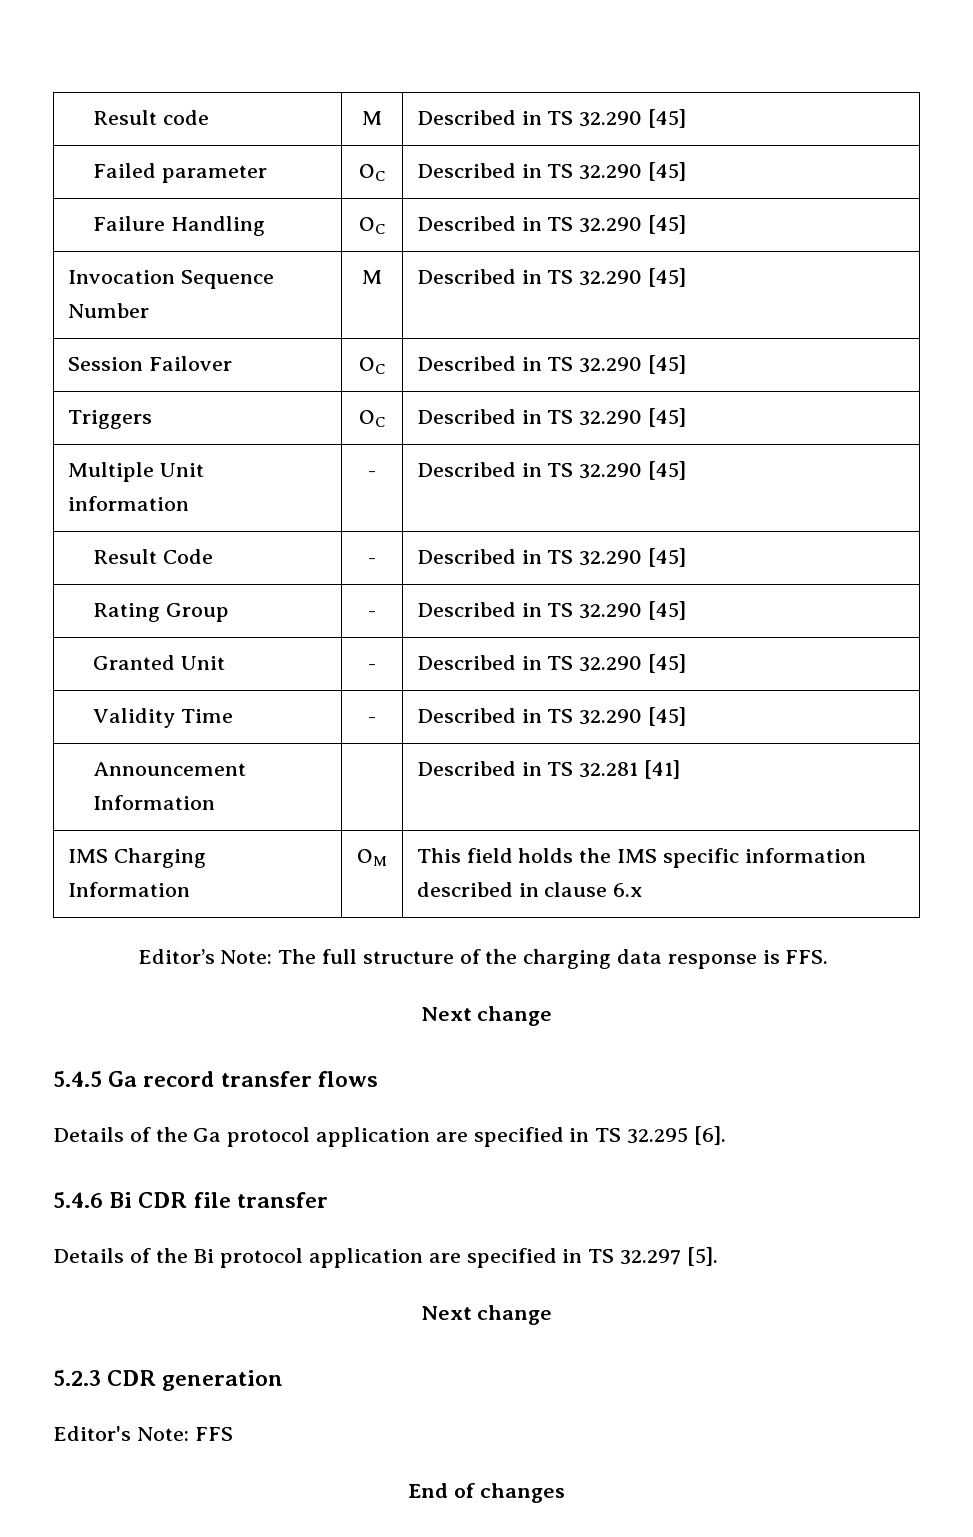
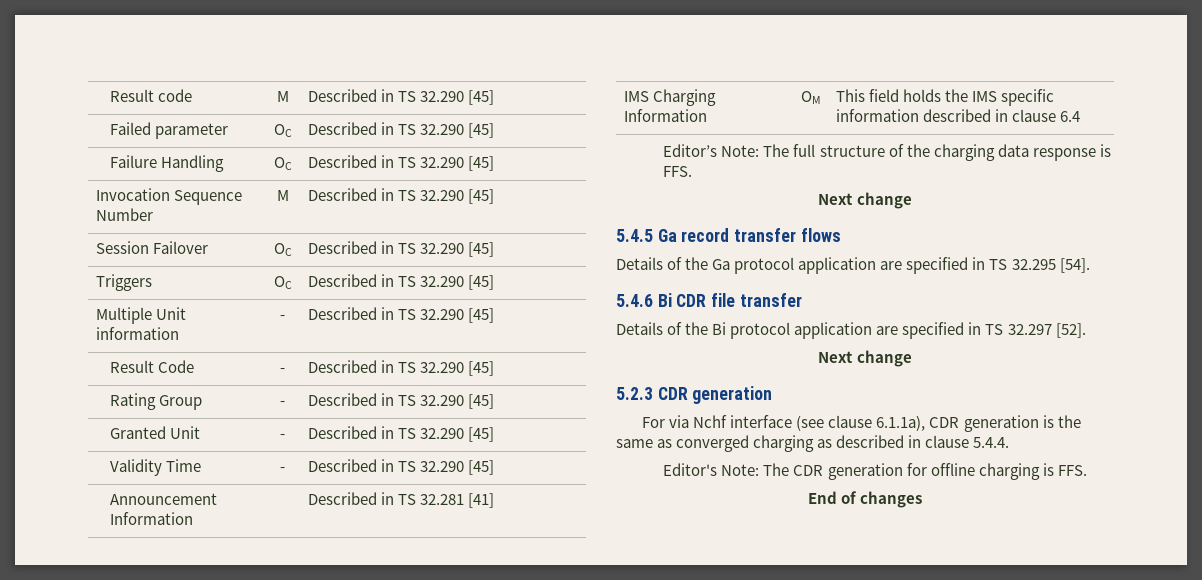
[613,883,643,897] 6.x -> [1059,111,1080,122] 6.4
[693,1126,726,1145] [6]. -> [1059,258,1090,273] [54].
[686,1247,718,1266] [5]. -> [1055,323,1086,338] [52].
[53,1426,233,1441] Editor's Note: FFS -> [642,415,1081,432] [616,435,1010,452] [663,463,1087,480] For via Nchf interface (see clause 6.1.1a), CDR generation is the same as converged charging as described in clause 5.4.4. // Editor's Note: The CDR generation for offline charging is FFS.

